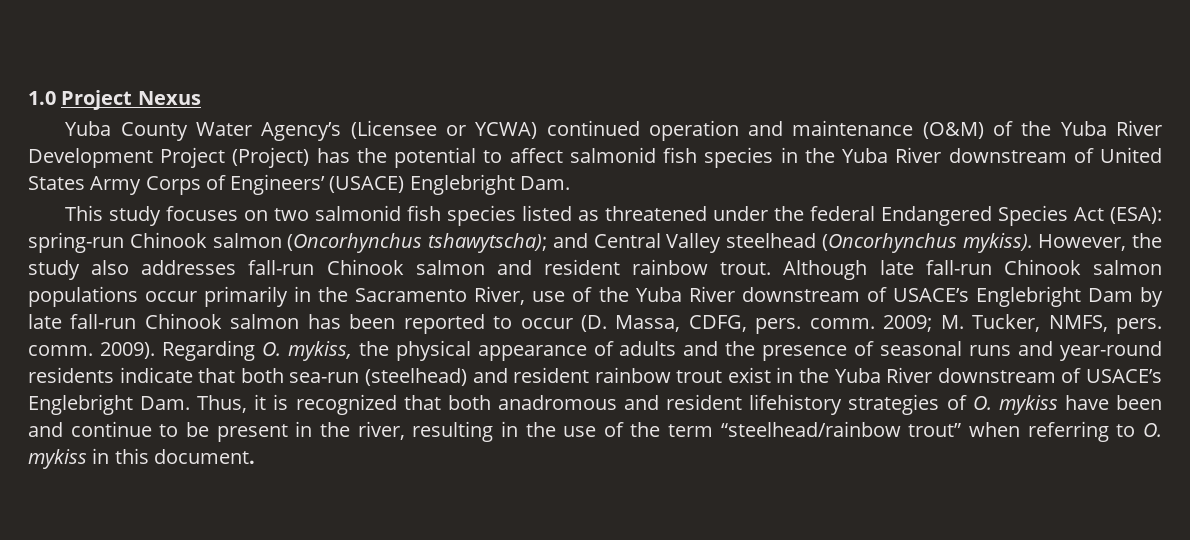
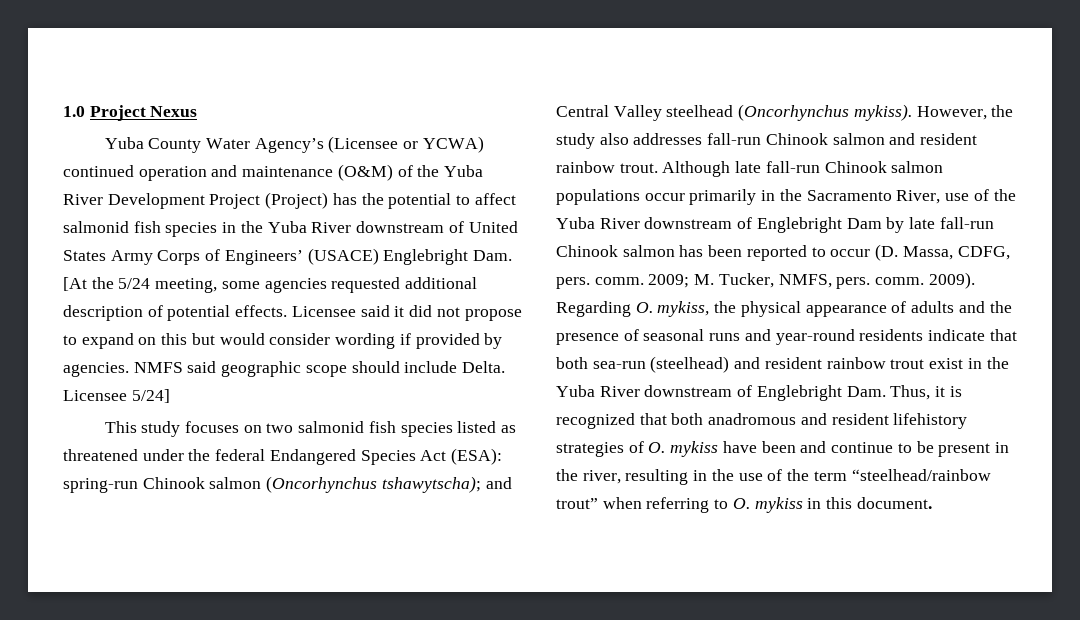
(570, 183) none -> [63,277,478,293] [63,305,522,321] [63,333,503,349] [63,361,506,377] [63,389,170,403] [At the 5/24 meeting, some agencies requested additional description of potential effects. Licensee said it did not propose to expand on this but would consider wording if provided by agencies. NMFS said geographic scope should include Delta. Licensee 5/24]
[892,288,969,302] USACE’s -> (753, 223) none
[1086,369,1162,383] USACE’s -> (753, 391) none

